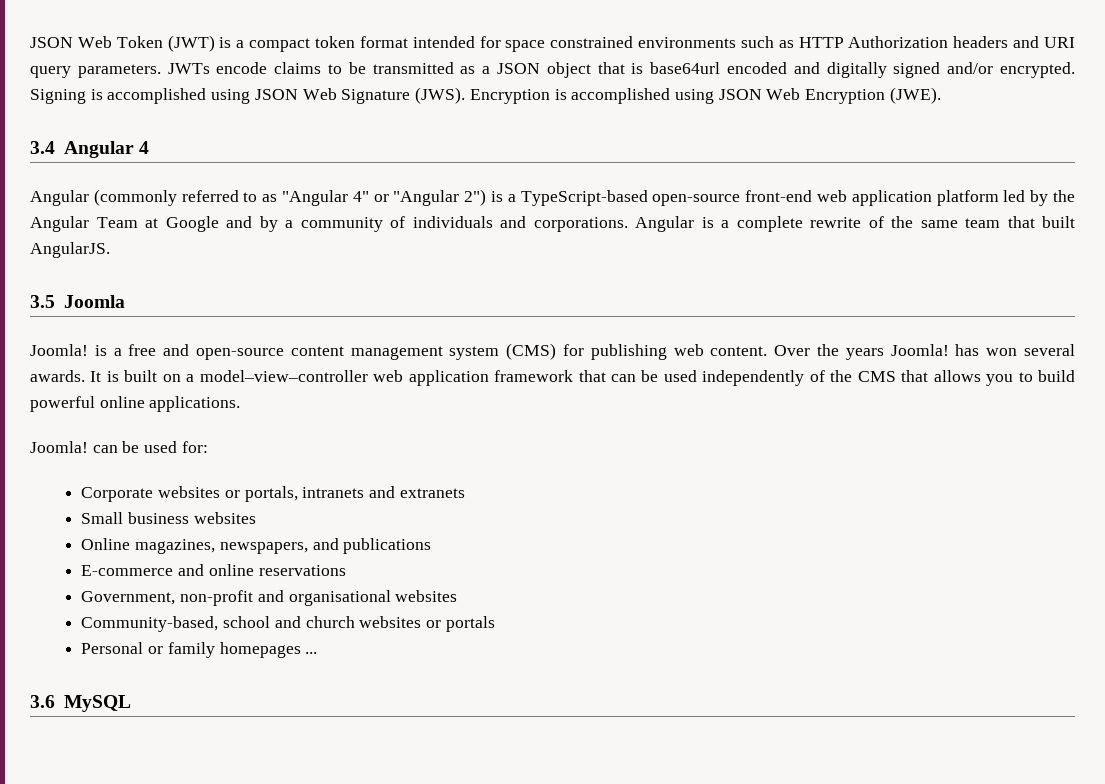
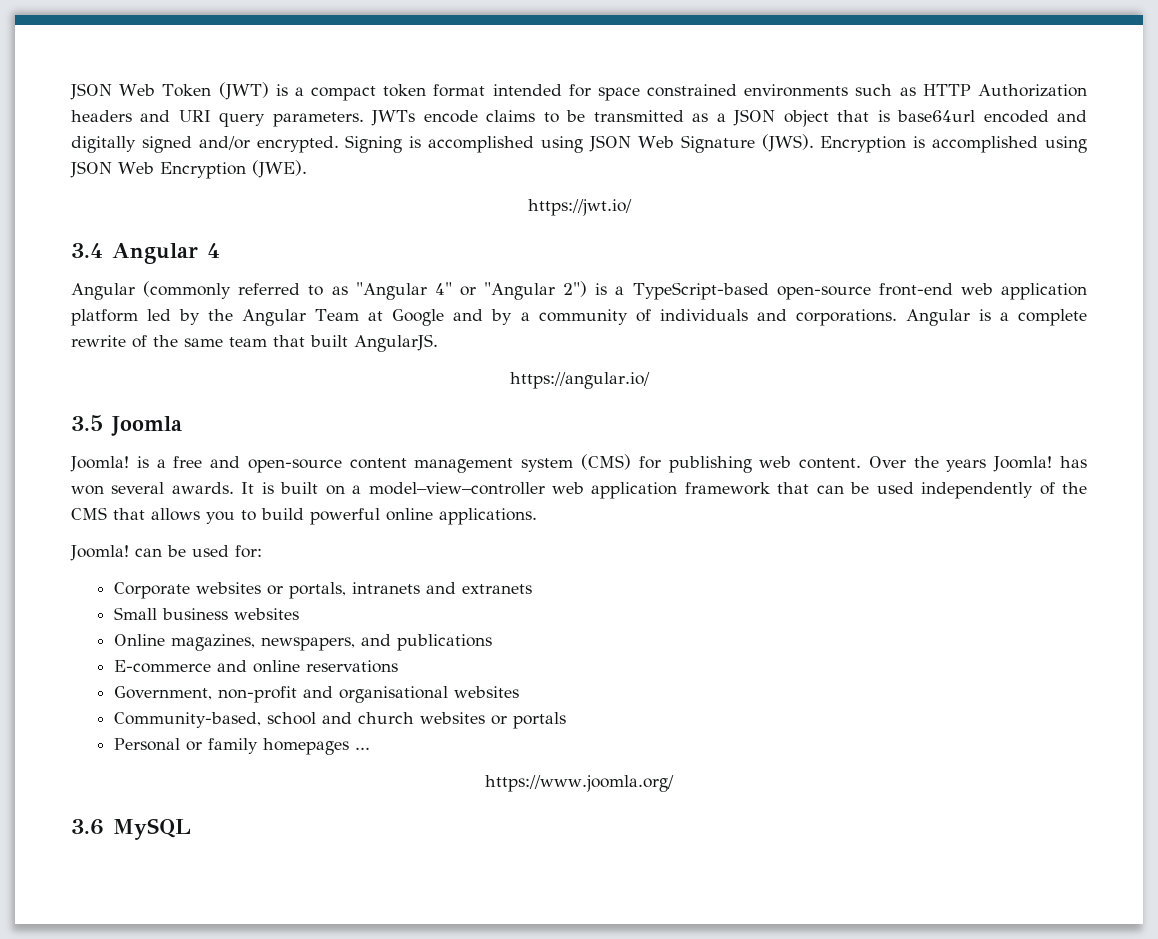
(941, 95) none -> [527,199,632,216] // https://jwt.io/
(110, 250) none -> [509,372,650,389] // https://angular.io/
(318, 653) none -> [485,775,675,792] // https://www.joomla.org/

